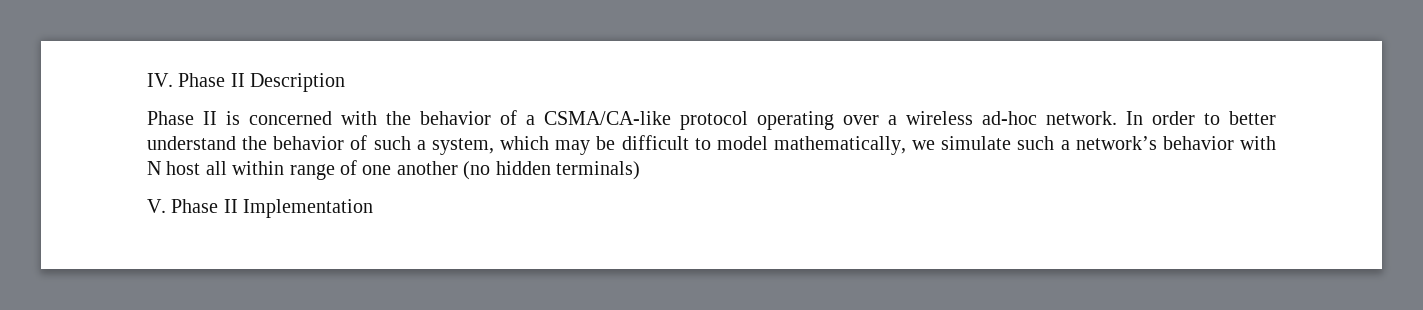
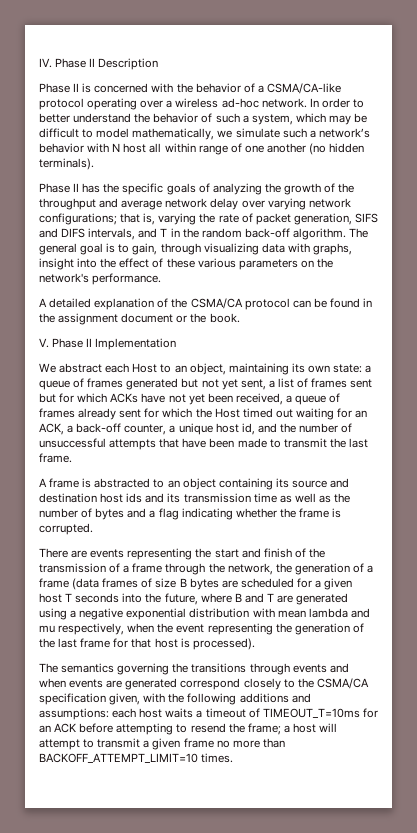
[556,161,640,180] [147,199,374,218] terminals) // V. Phase II Implementation -> [39,158,94,170] [39,183,355,195] [39,198,351,210] [39,213,378,225] [39,228,369,240] [39,243,352,255] [39,258,333,270] [39,273,162,285] [39,298,373,310] [39,313,240,325] [39,338,177,350] [39,363,372,375] [39,378,373,390] [39,393,341,405] [39,408,368,420] [39,423,353,435] [39,438,368,450] [39,453,72,463] [39,478,350,490] [39,493,351,503] [39,508,342,520] [39,523,93,535] [39,548,325,560] [39,563,374,575] [39,578,353,590] [39,593,349,605] [39,608,370,620] [39,623,364,635] [39,638,255,650] [39,663,349,675] [39,678,369,690] [39,693,311,705] [39,708,378,720] [39,723,338,735] [39,738,285,750] [39,753,234,763] terminals). // Phase II has the specific goals of analyzing the growth of the throughput and average network delay over varying network configurations; that is, varying the rate of packet generation, SIFS and DIFS intervals, and T in the random back-off algorithm. The general goal is to gain, through visualizing data with graphs, insight into the effect of these various parameters on the network's performance. // A detailed explanation of the CSMA/CA protocol can be found in the assignment document or the book. // V. Phase II Implementation // We abstract each Host to an object, maintaining its own state: a queue of frames generated but not yet sent, a list of frames sent but for which ACKs have not yet been received, a queue of frames already sent for which the Host timed out waiting for an ACK, a back-off counter, a unique host id, and the number of unsuccessful attempts that have been made to transmit the last frame. // A frame is abstracted to an object containing its source and destination host ids and its transmission time as well as the number of bytes and a flag indicating whether the frame is corrupted. // There are events representing the start and finish of the transmission of a frame through the network, the generation of a frame (data frames of size B bytes are scheduled for a given host T seconds into the future, where B and T are generated using a negative exponential distribution with mean lambda and mu respectively, when the event representing the generation of the last frame for that host is processed). // The semantics governing the transitions through events and when events are generated correspond closely to the CSMA/CA specification given, with the following additions and assumptions: each host waits a timeout of TIMEOUT_T=10ms for an ACK before attempting to resend the frame; a host will attempt to transmit a given frame no more than BACKOFF_ATTEMPT_LIMIT=10 times.

